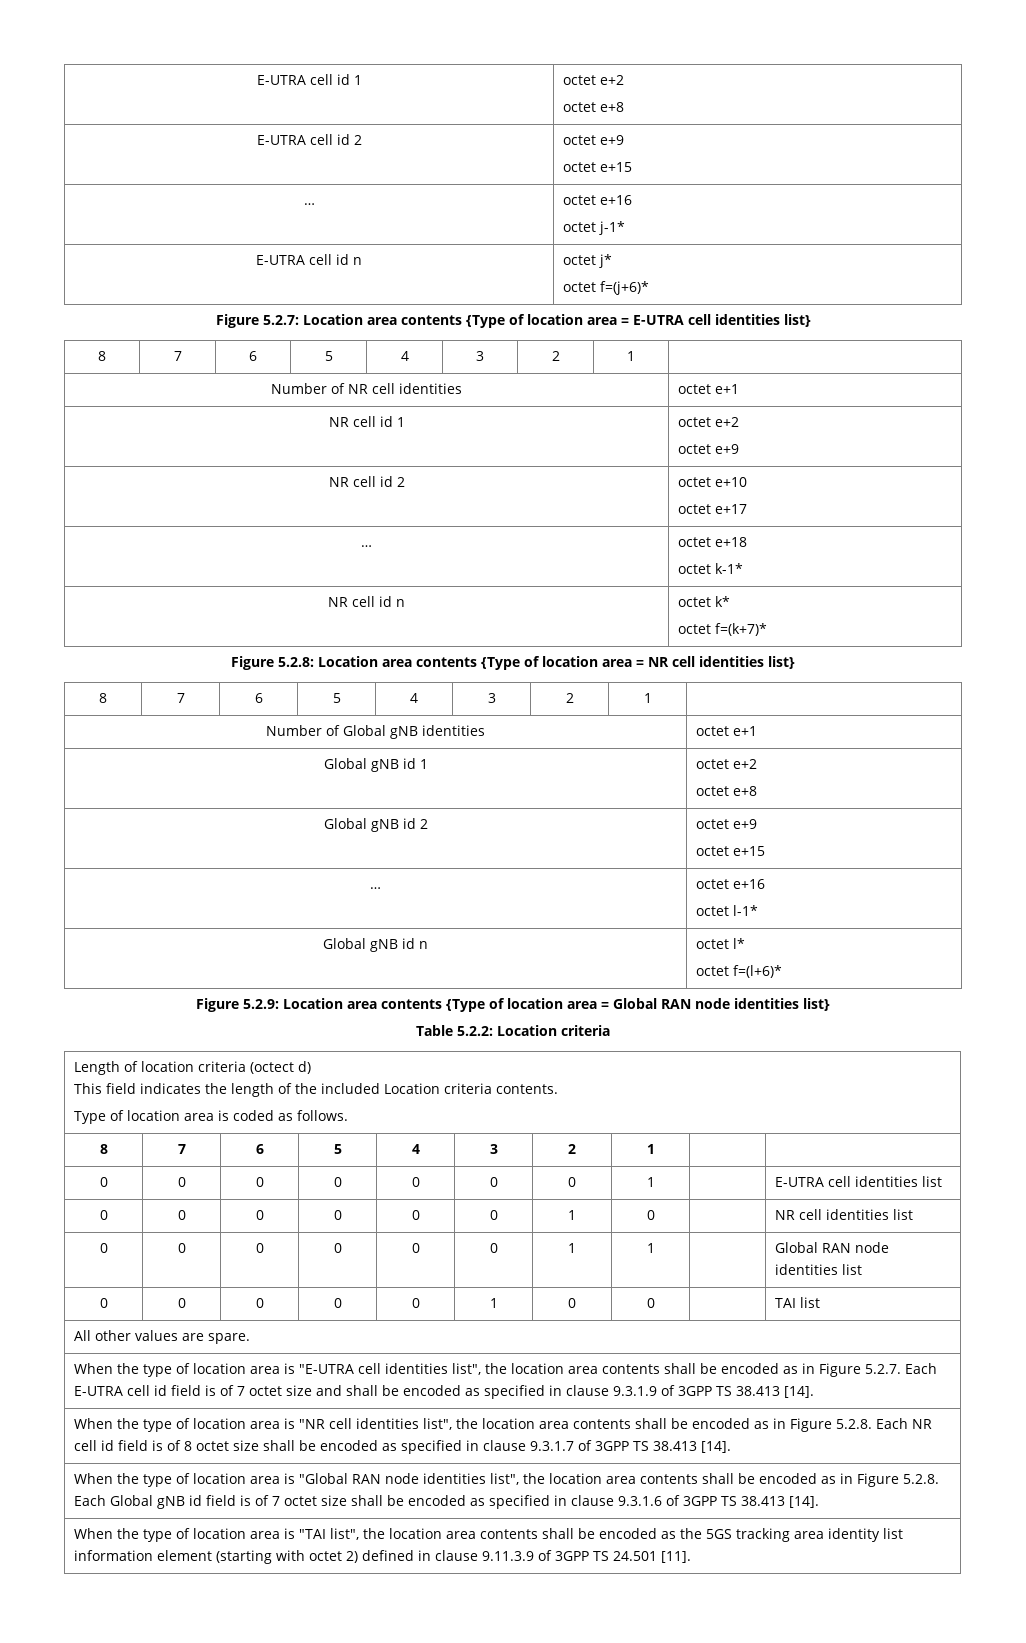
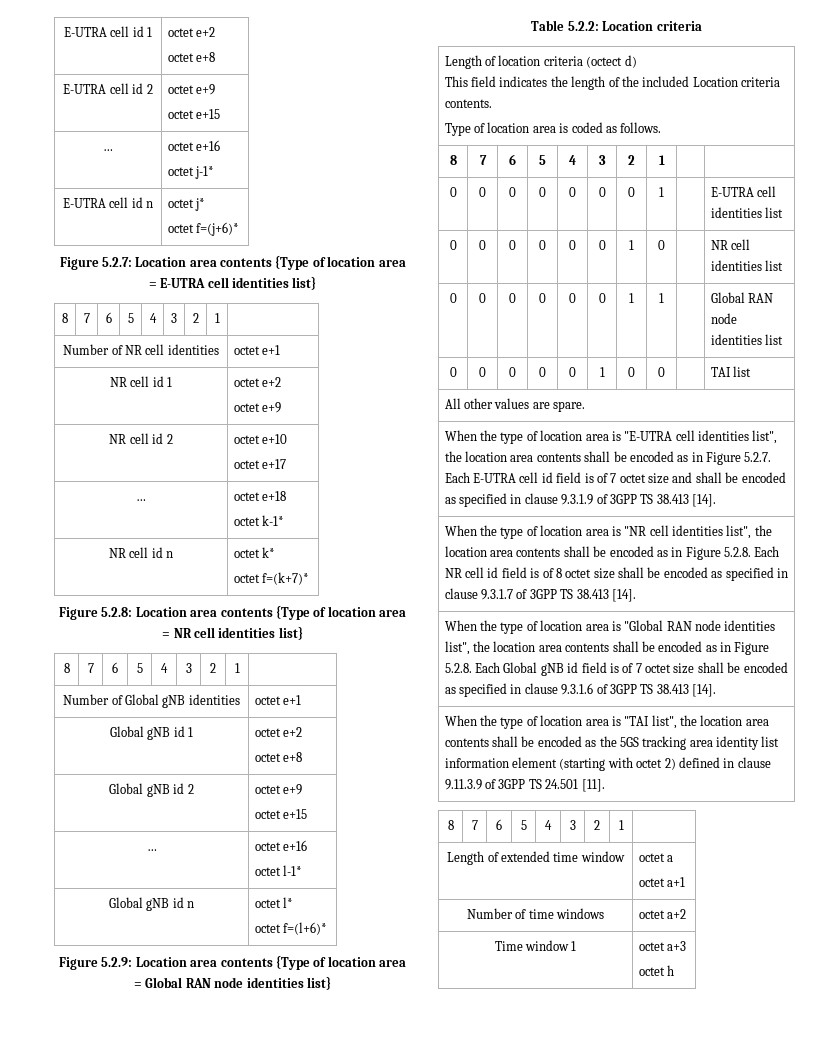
(691, 1557) none -> [447,820,454,830] [471,820,478,830] [496,819,502,830] [520,820,527,830] [545,820,552,830] [569,820,576,830] [594,820,600,830] [618,820,624,830] [447,851,625,865] [638,853,674,862] [638,877,686,887] [466,908,605,919] [638,909,687,919] [494,940,577,951] [638,941,687,951] [638,965,675,976] // 8 | 7 | 6 | 5 | 4 | 3 | 2 | 1 | // Length of extended time window | octet a // octet a+1 // Number of time windows | octet a+2 // Time window 1 | octet a+3 // octet h

